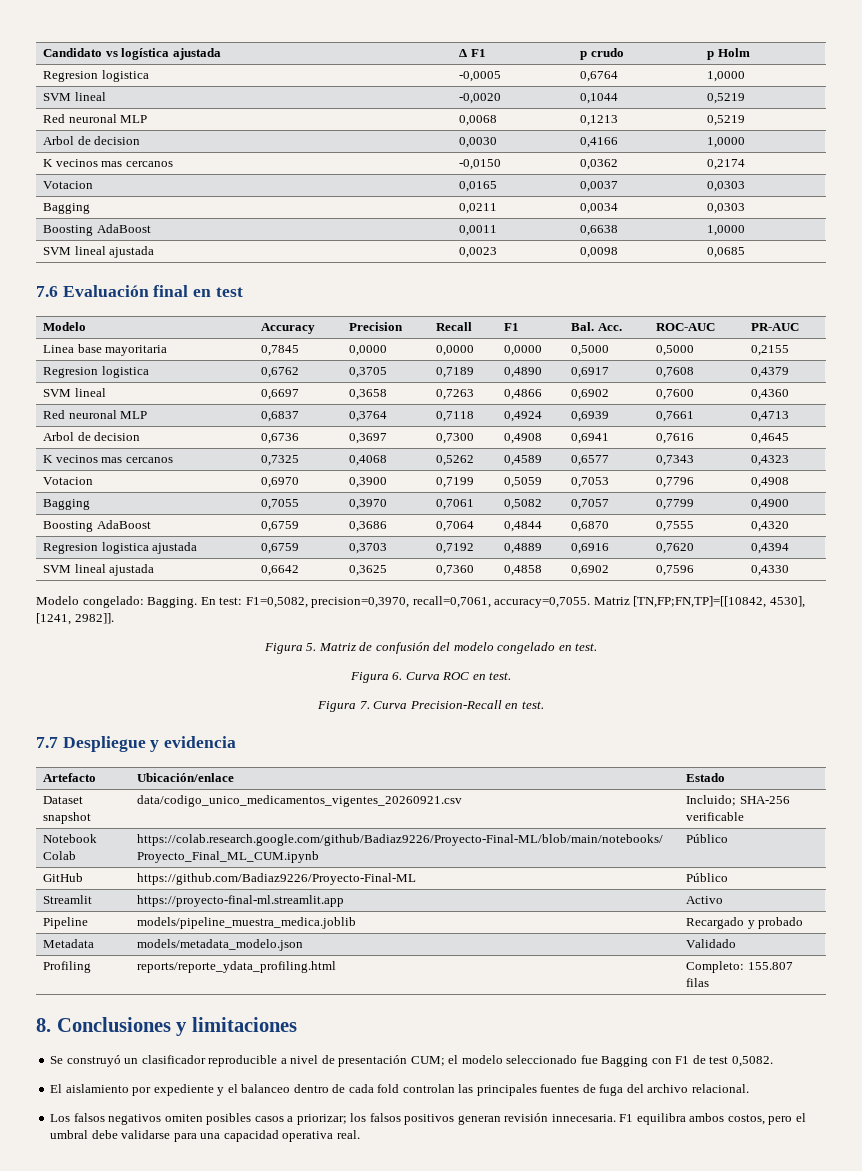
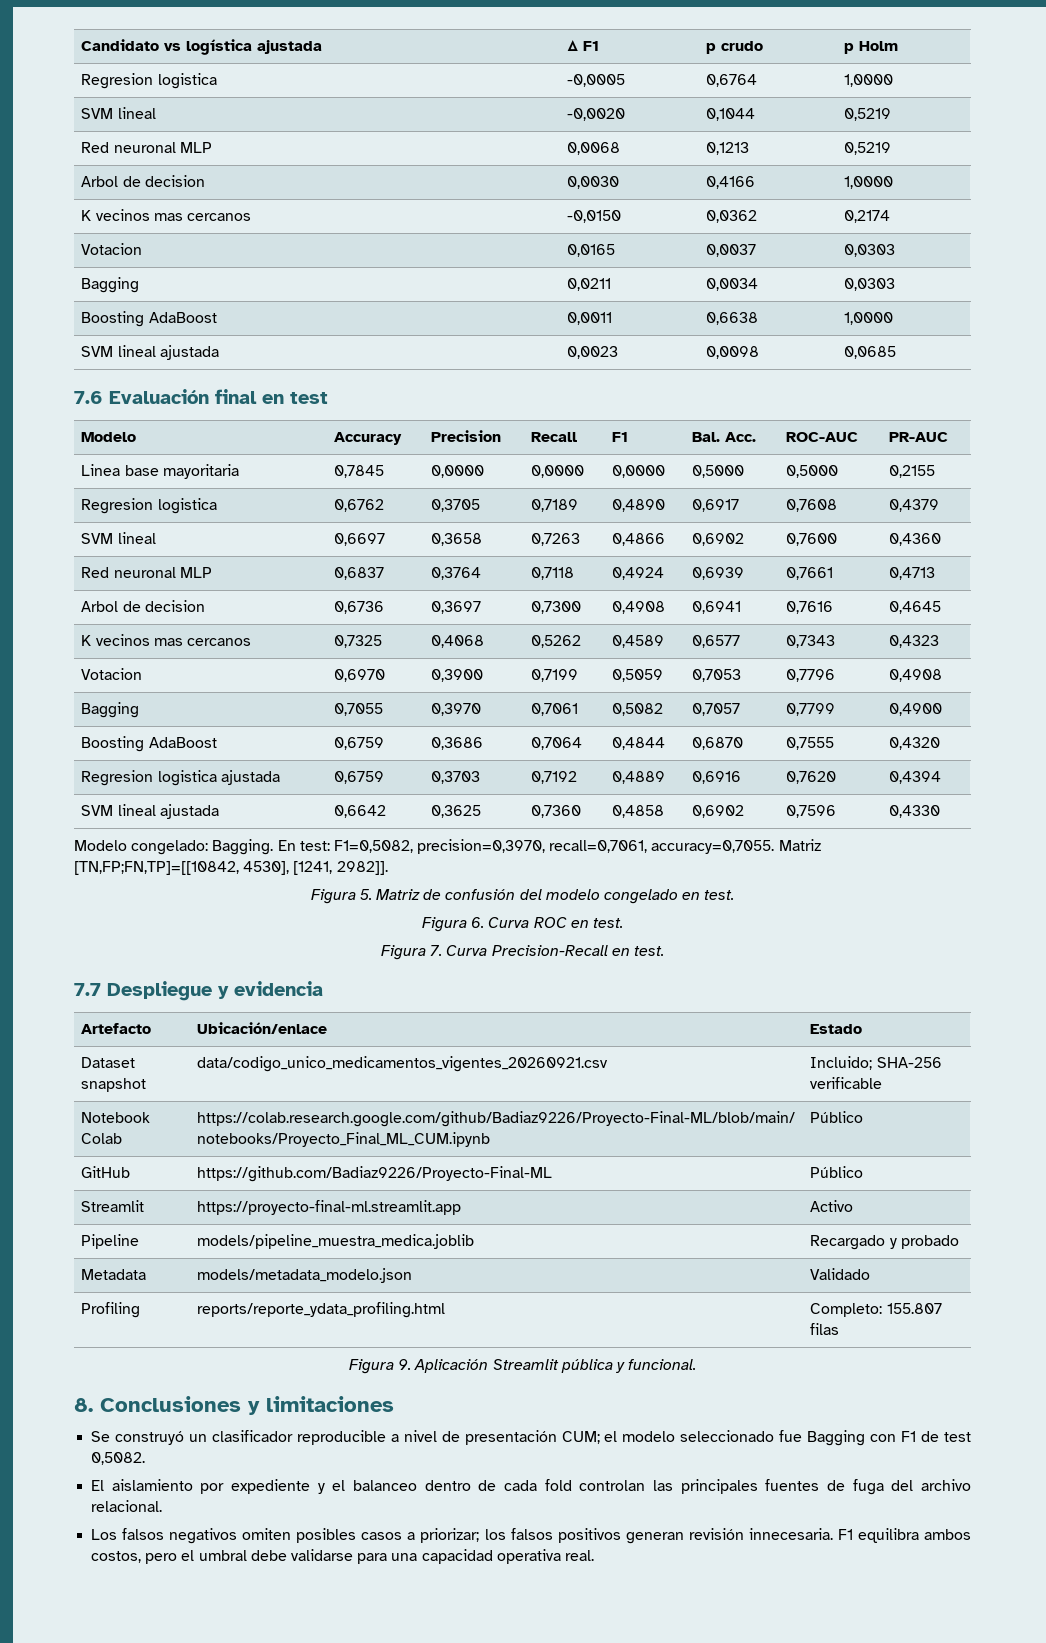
(710, 982) none -> [348,1359,697,1374] // Figura 9. Aplicación Streamlit pública y funcional.

